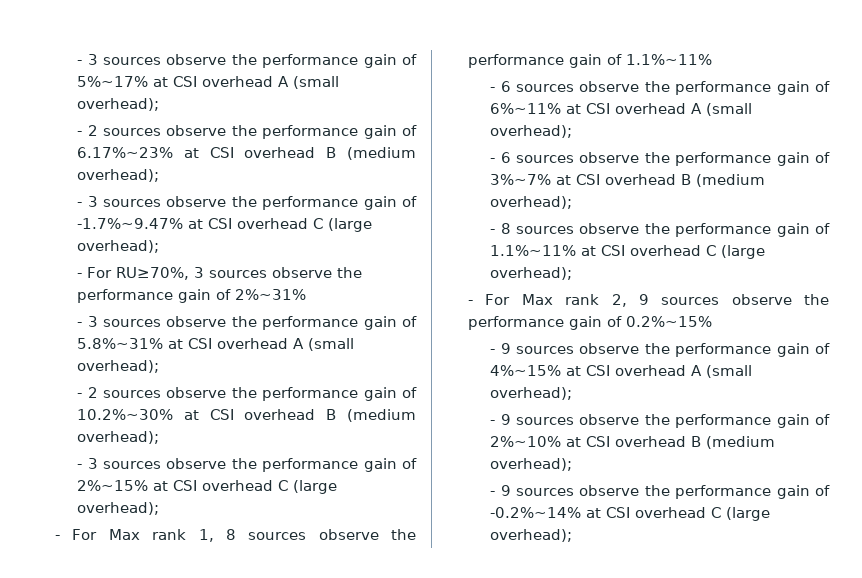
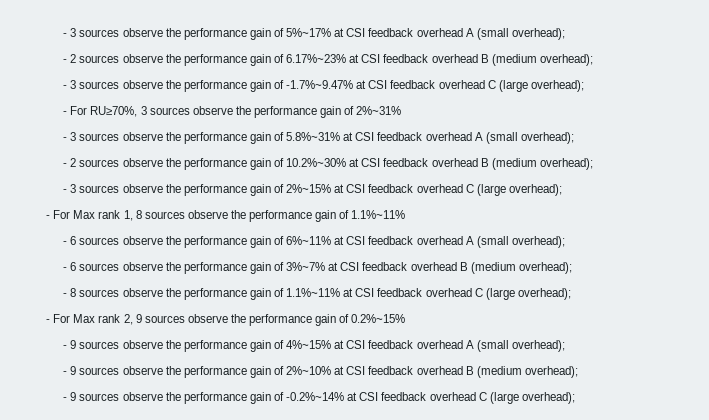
(198, 81) none -> [368,28,414,37] feedback
(234, 152) none -> [383,54,429,63] feedback
(233, 223) none -> [390,80,436,89] feedback
(213, 343) none -> [377,132,423,141] feedback
(234, 414) none -> [383,158,429,167] feedback
(198, 485) none -> [368,184,414,193] feedback
(611, 108) none -> [368,236,414,245] feedback
(601, 179) none -> [362,262,408,271] feedback
(626, 250) none -> [377,288,423,297] feedback
(611, 370) none -> [368,340,414,349] feedback
(611, 441) none -> [368,366,414,375] feedback
(631, 512) none -> [381,392,427,401] feedback

